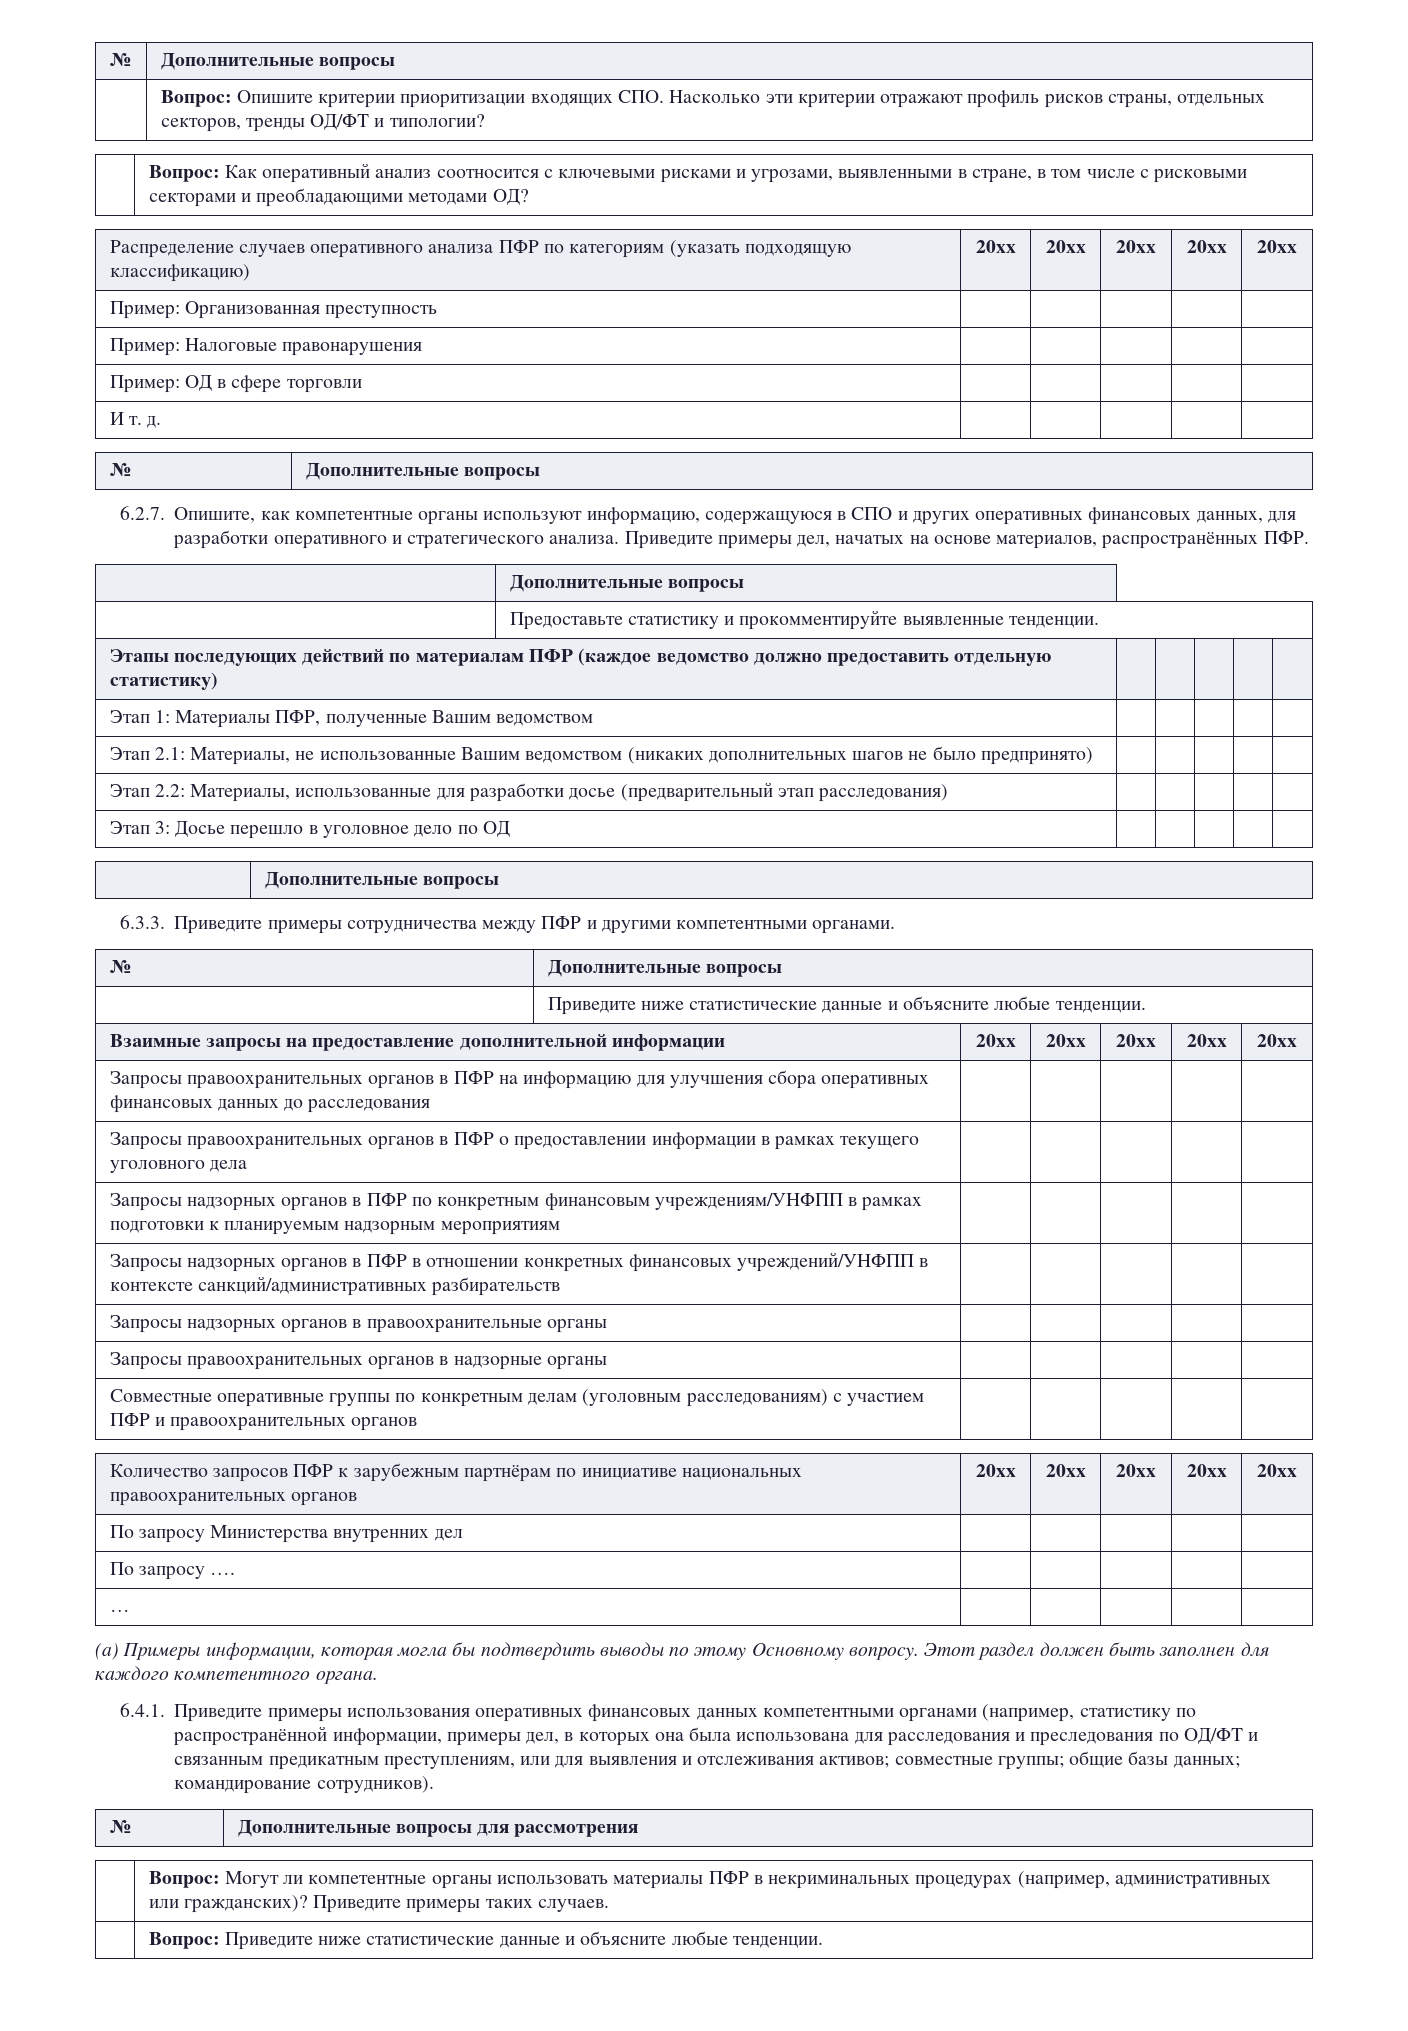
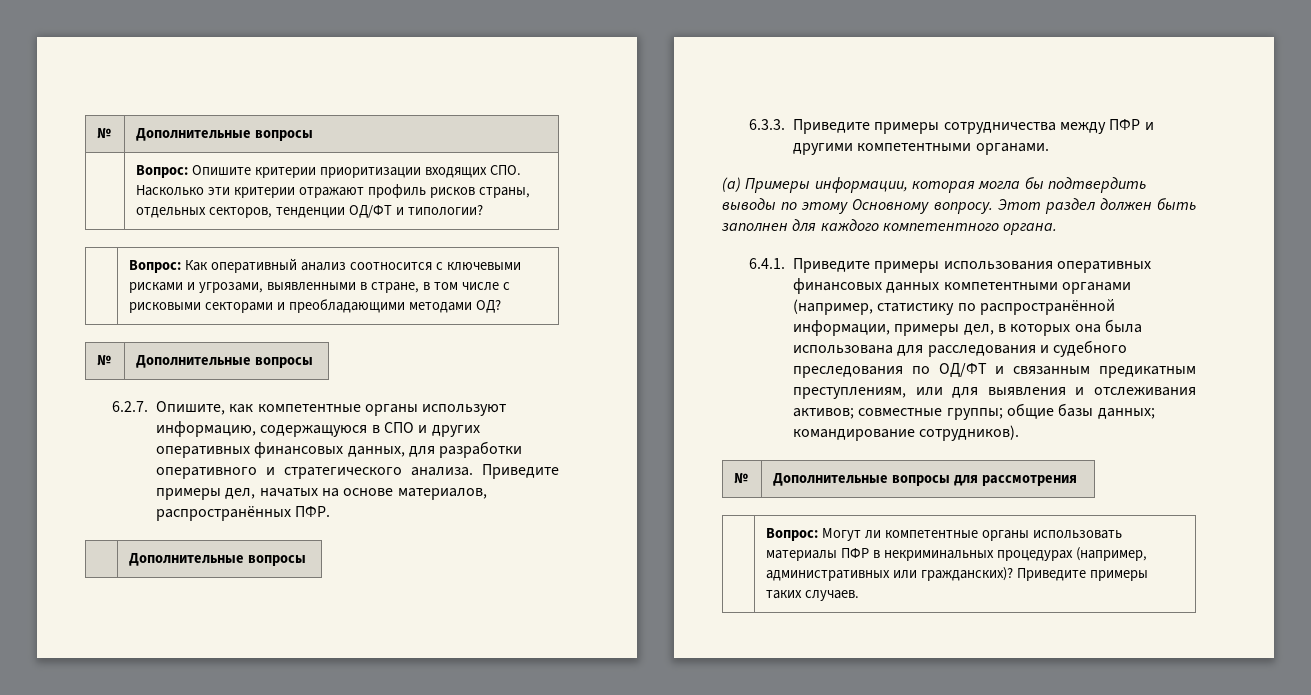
[245,118,305,132] тренды -> [276,207,346,218] тенденции
[109,240,851,258] [109,264,250,282] [975,240,1016,253] [1045,240,1086,253] [1116,240,1156,253] [1186,240,1227,253] [1257,240,1297,253] [109,301,438,319] [109,338,423,356] [109,375,362,393] [109,412,162,428] // Распределение случаев оперативного анализа ПФР по категориям (указать подходящую классификацию) | 20xx | 20xx | 20xx | 20xx | 20xx // Пример: Организованная преступность | | | | | // Пример: Налоговые правонарушения | | | | | // Пример: ОД в сфере торговли | | | | | // И т. д. | | | | | -> (502, 306) none
[509,610,1100,630] [109,648,1052,666] [109,672,218,690] [109,710,594,728] [109,746,1093,765] [109,782,949,802] [109,821,510,839] [264,872,499,889] // | Предоставьте статистику и прокомментируйте выявленные тенденции. // Этапы последующих действий по материалам ПФР (каждое ведомство должно предоставить отдельную статистику) | | | | | // Этап 1: Материалы ПФР, полученные Вашим ведомством | | | | | // Этап 2.1: Материалы, не использованные Вашим ведомством (никаких дополнительных шагов не было предпринято) | | | | | // Этап 2.2: Материалы, использованные для разработки досье (предварительный этап расследования) | | | | | // Этап 3: Досье перешло в уголовное дело по ОД | | | | | // | Дополнительные вопросы -> (307, 560) none
[109,960,131,973] [547,960,782,977] [547,996,1146,1015] [109,1034,726,1051] [975,1034,1016,1047] [1045,1034,1086,1047] [1116,1034,1156,1047] [1186,1034,1227,1047] [1257,1034,1297,1047] [109,1070,930,1089] [109,1095,431,1113] [109,1132,920,1150] [109,1160,247,1173] [109,1193,923,1211] [109,1221,560,1235] [109,1252,929,1272] [109,1276,561,1296] [109,1315,608,1333] [109,1352,608,1370] [109,1389,925,1407] [109,1413,418,1431] [109,1463,802,1482] [109,1492,357,1506] [975,1464,1016,1477] [1045,1464,1086,1477] [1116,1464,1156,1477] [1186,1464,1227,1477] [1257,1464,1297,1477] [109,1525,463,1543] [109,1562,236,1580] [109,1609,130,1612] // № | Дополнительные вопросы // | Приведите ниже статистические данные и объясните любые тенденции. // Взаимные запросы на предоставление дополнительной информации | 20xx | 20xx | 20xx | 20xx | 20xx // Запросы правоохранительных органов в ПФР на информацию для улучшения сбора оперативных финансовых данных до расследования | | | | | // Запросы правоохранительных органов в ПФР о предоставлении информации в рамках текущего уголовного дела | | | | | // Запросы надзорных органов в ПФР по конкретным финансовым учреждениям/УНФПП в рамках подготовки к планируемым надзорным мероприятиям | | | | | // Запросы надзорных органов в ПФР в отношении конкретных финансовых учреждений/УНФПП в контексте санкций/административных разбирательств | | | | | // Запросы надзорных органов в правоохранительные органы | | | | | // Запросы правоохранительных органов в надзорные органы | | | | | // Совместные оперативные группы по конкретным делам (уголовным расследованиям) с участием ПФР и правоохранительных органов | | | | | // Количество запросов ПФР к зарубежным партнёрам по инициативе национальных правоохранительных органов | 20xx | 20xx | 20xx | 20xx | 20xx // По запросу Министерства внутренних дел | | | | | // По запросу …. | | | | | // … | | | | | -> (1049, 149) none
(1026, 1736) none -> [1053,340,1128,357] судебного
[148,1931,823,1950] // | Вопрос: Приведите ниже статистические данные и объясните любые тенденции. -> (860, 595) none

